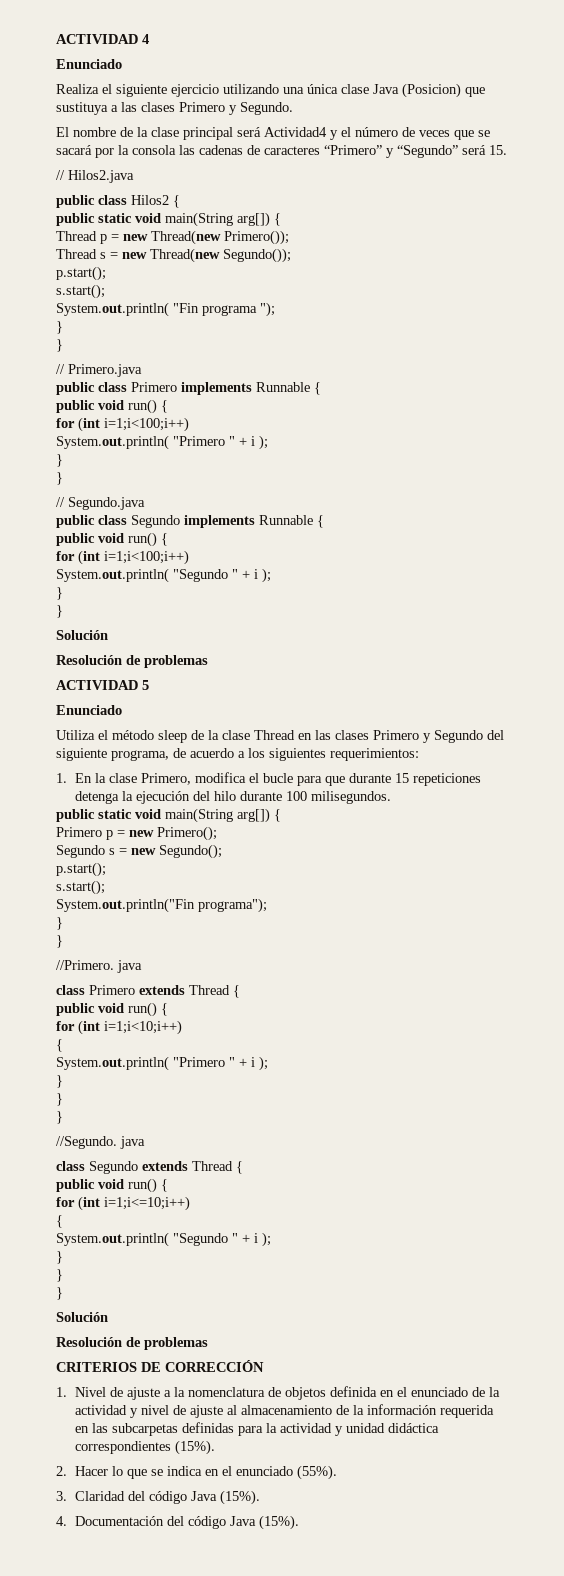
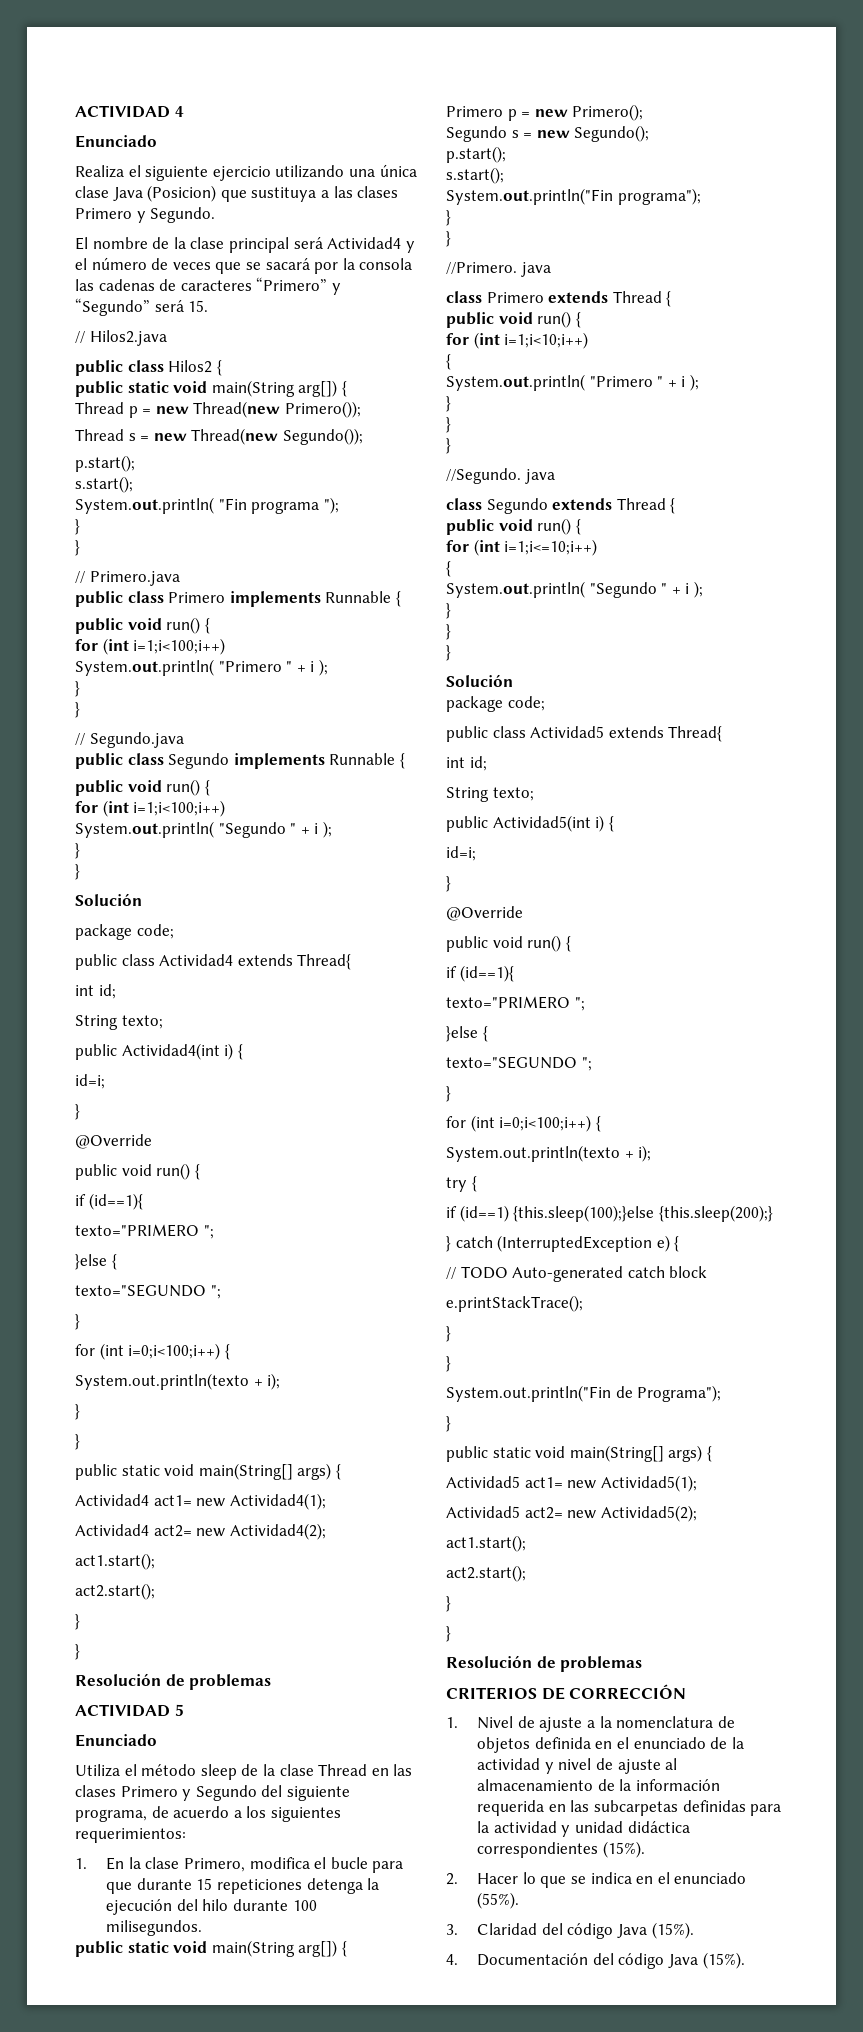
(108, 635) none -> [75,924,174,940] [75,954,352,970] [75,984,116,999] [75,1015,163,1030] [75,1043,243,1060] [75,1074,105,1089] [75,1104,80,1120] [75,1134,152,1149] [75,1163,200,1180] [75,1193,143,1210] [75,1224,214,1239] [75,1254,117,1270] [75,1284,221,1299] [75,1314,80,1330] [75,1343,230,1360] [75,1373,281,1390] [75,1404,80,1420] [75,1434,80,1450] [75,1463,341,1480] [75,1493,326,1510] [75,1523,326,1540] [75,1553,155,1570] [75,1583,155,1600] [75,1614,80,1630] [75,1644,80,1660] // package code; // public class Actividad4 extends Thread{ // int id; // String texto; // public Actividad4(int i) { // id=i; // } // @Override // public void run() { // if (id==1){ // texto="PRIMERO "; // }else { // texto="SEGUNDO "; // } // for (int i=0;i<100;i++) { // System.out.println(texto + i); // } // } // public static void main(String[] args) { // Actividad4 act1= new Actividad4(1); // Actividad4 act2= new Actividad4(2); // act1.start(); // act2.start(); // } // }
(108, 1317) none -> [446,696,545,712] [446,726,723,742] [446,756,487,771] [446,787,534,802] [446,815,614,832] [446,846,476,861] [446,876,451,892] [446,906,523,921] [446,935,571,952] [446,965,514,982] [446,996,585,1011] [446,1026,488,1042] [446,1056,592,1071] [446,1086,451,1102] [446,1115,601,1132] [446,1145,652,1162] [446,1176,477,1192] [446,1205,773,1222] [446,1235,680,1252] [446,1266,708,1282] [446,1295,583,1312] [446,1326,451,1342] [446,1356,451,1372] [446,1385,722,1402] [446,1416,451,1432] [446,1445,712,1462] [446,1475,697,1492] [446,1505,697,1522] [446,1535,526,1552] [446,1565,526,1582] [446,1596,451,1612] [446,1626,451,1642] // package code; // public class Actividad5 extends Thread{ // int id; // String texto; // public Actividad5(int i) { // id=i; // } // @Override // public void run() { // if (id==1){ // texto="PRIMERO "; // }else { // texto="SEGUNDO "; // } // for (int i=0;i<100;i++) { // System.out.println(texto + i); // try { // if (id==1) {this.sleep(100);}else {this.sleep(200);} // } catch (InterruptedException e) { // // TODO Auto-generated catch block // e.printStackTrace(); // } // } // System.out.println("Fin de Programa"); // } // public static void main(String[] args) { // Actividad5 act1= new Actividad5(1); // Actividad5 act2= new Actividad5(2); // act1.start(); // act2.start(); // } // }

